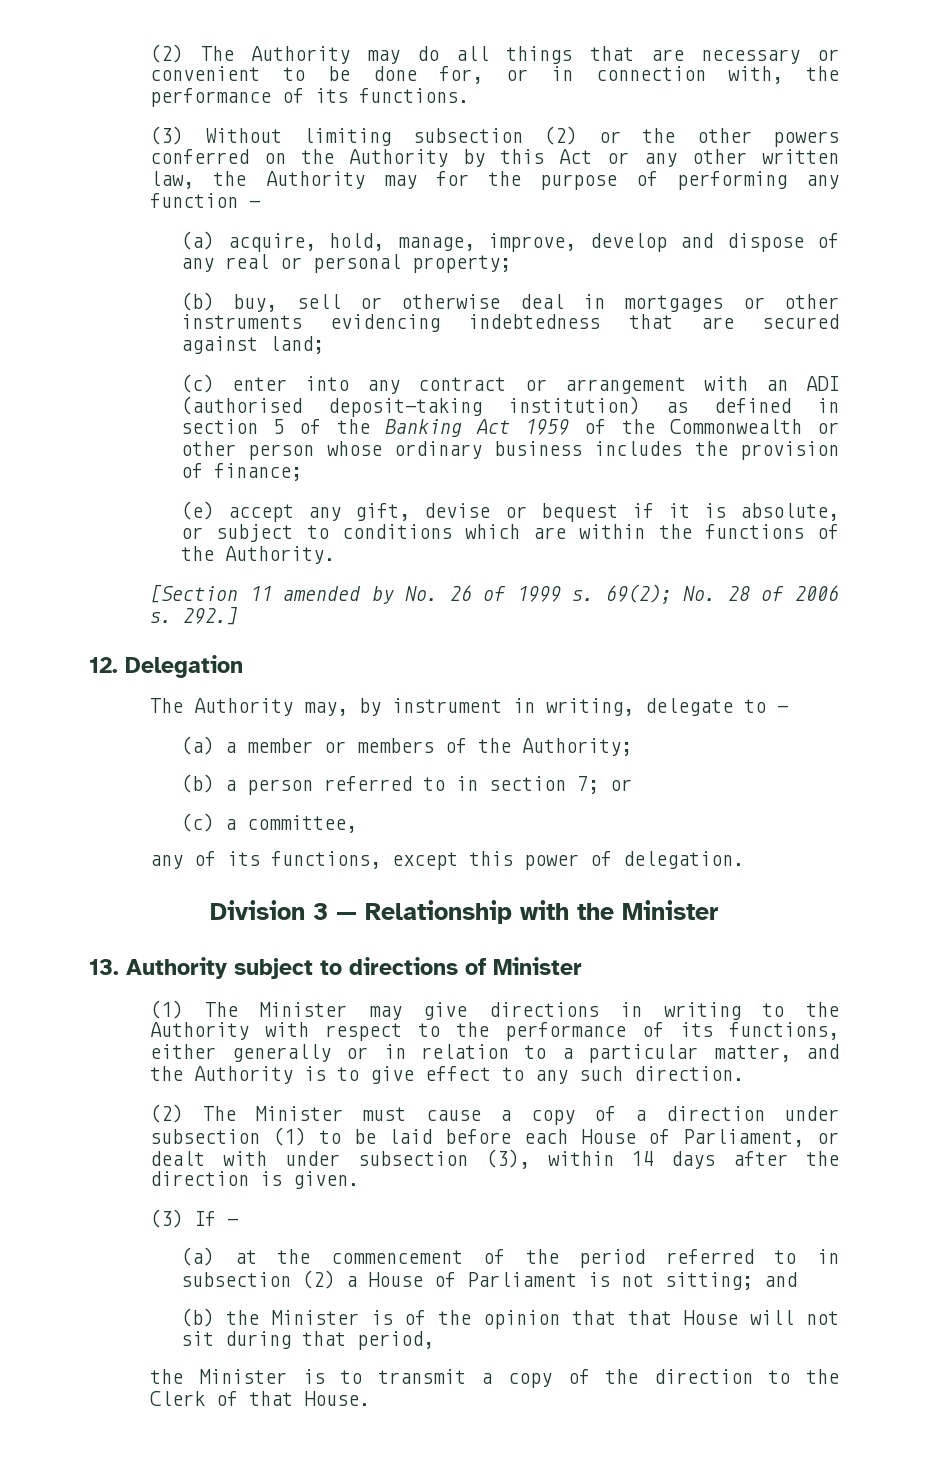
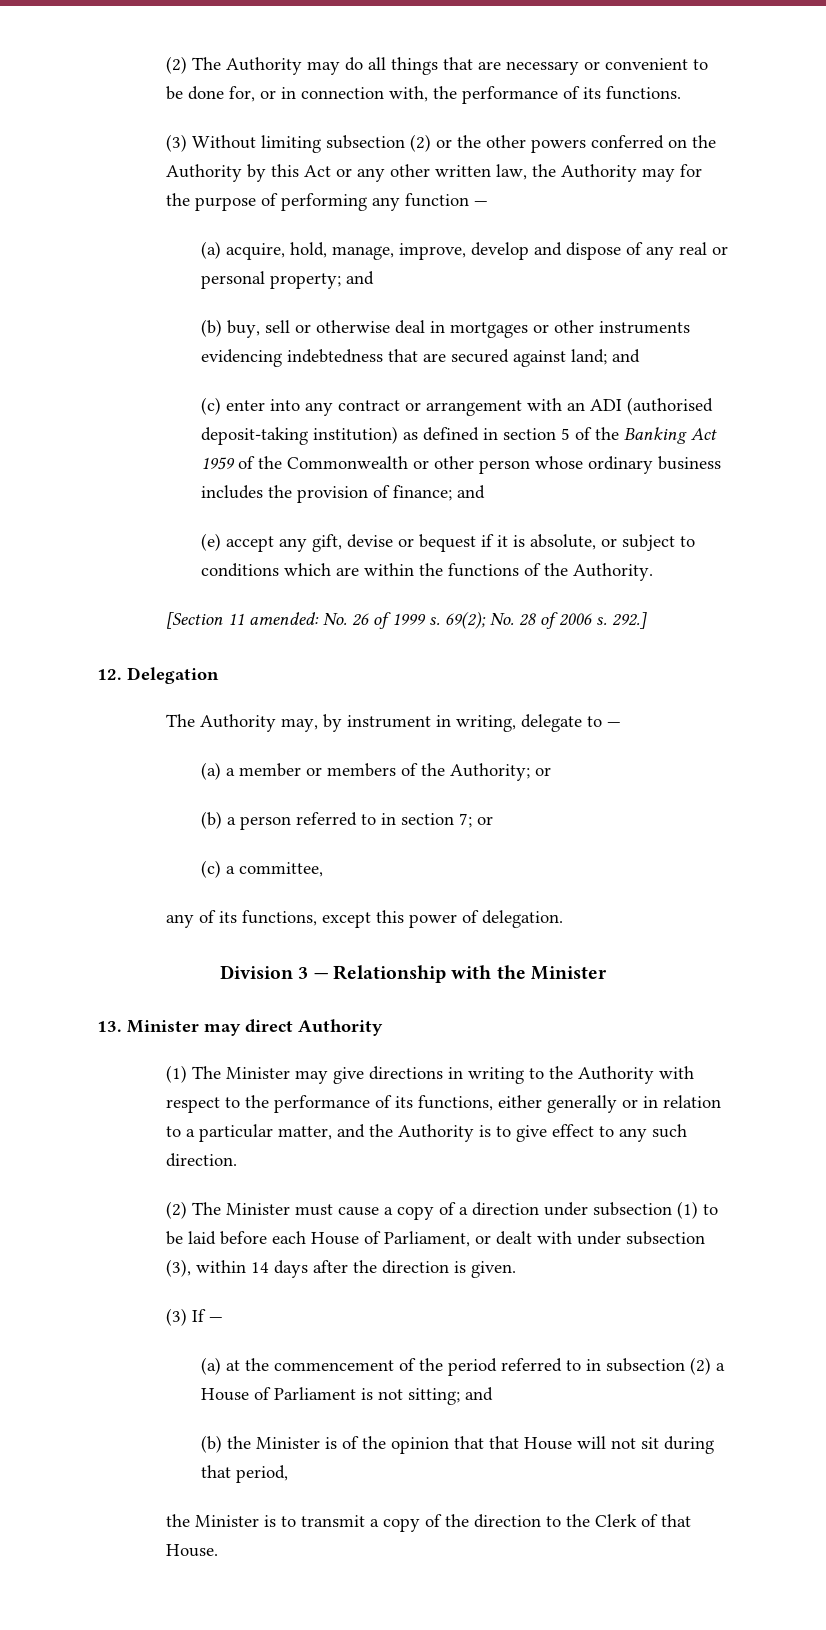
(512, 264) none -> [345,271,374,285] and
(325, 345) none -> [611,349,640,363] and
(303, 472) none -> [456,485,485,499] and
[283,586,394,604] amended by -> [249,612,320,625] amended:
(633, 747) none -> [534,767,551,776] or
[126,957,582,979] Authority subject to directions of Minister -> [127,1019,383,1036] Minister may direct Authority

